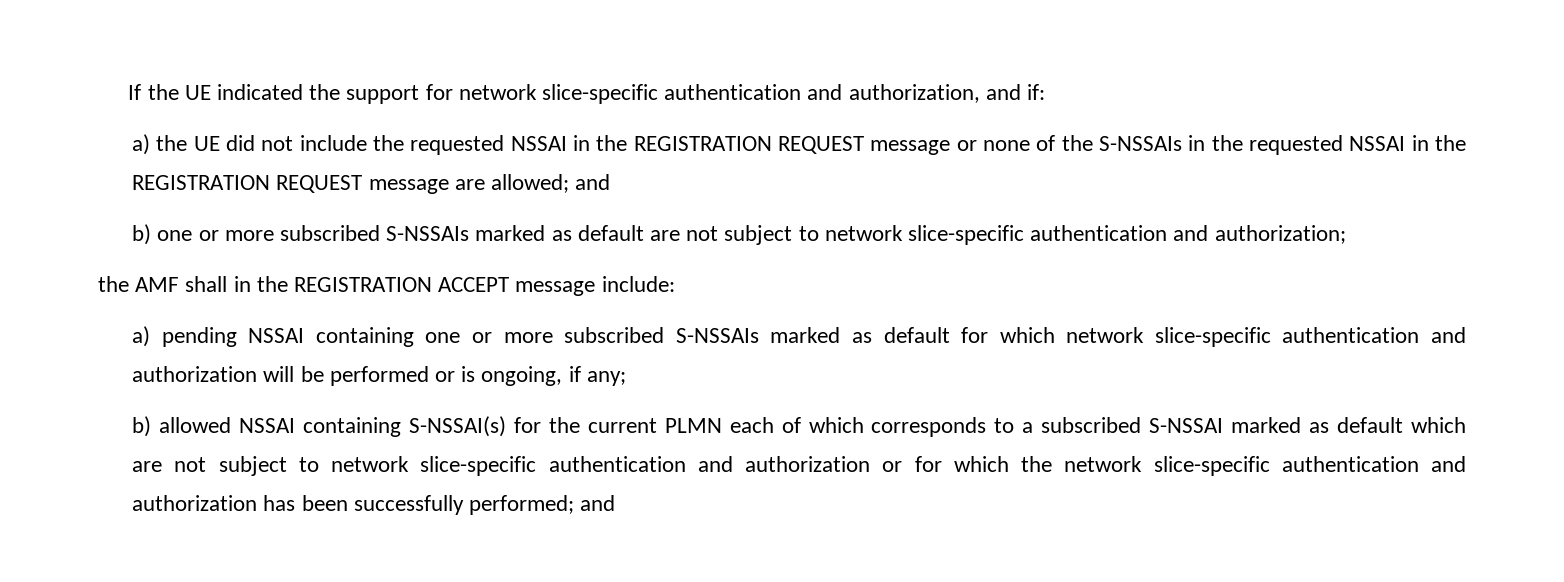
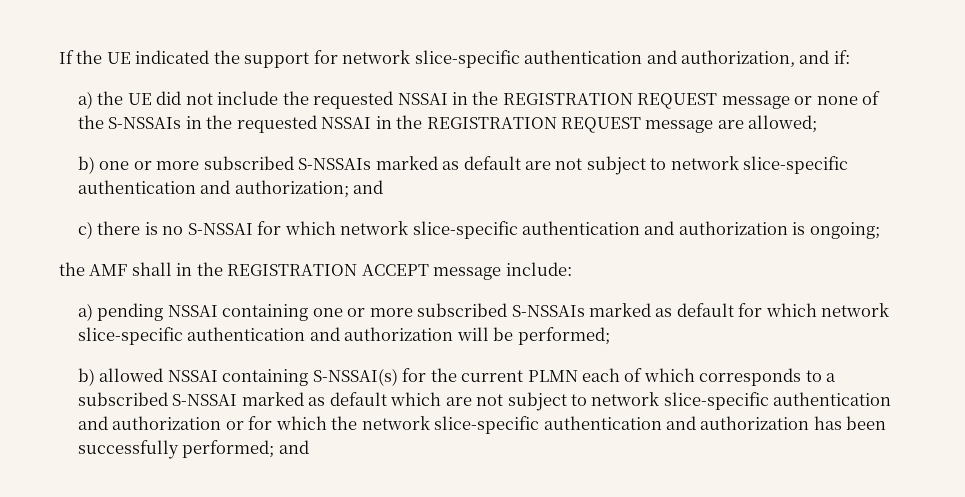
[575,174,611,190] and -> (818, 124) none
(1346, 234) none -> [353,180,384,194] [77,221,880,239] and // c) there is no S-NSSAI for which network slice-specific authentication and authorization is ongoing;
[329,366,626,386] performed or is ongoing, if any; -> [517,327,610,345] performed;

